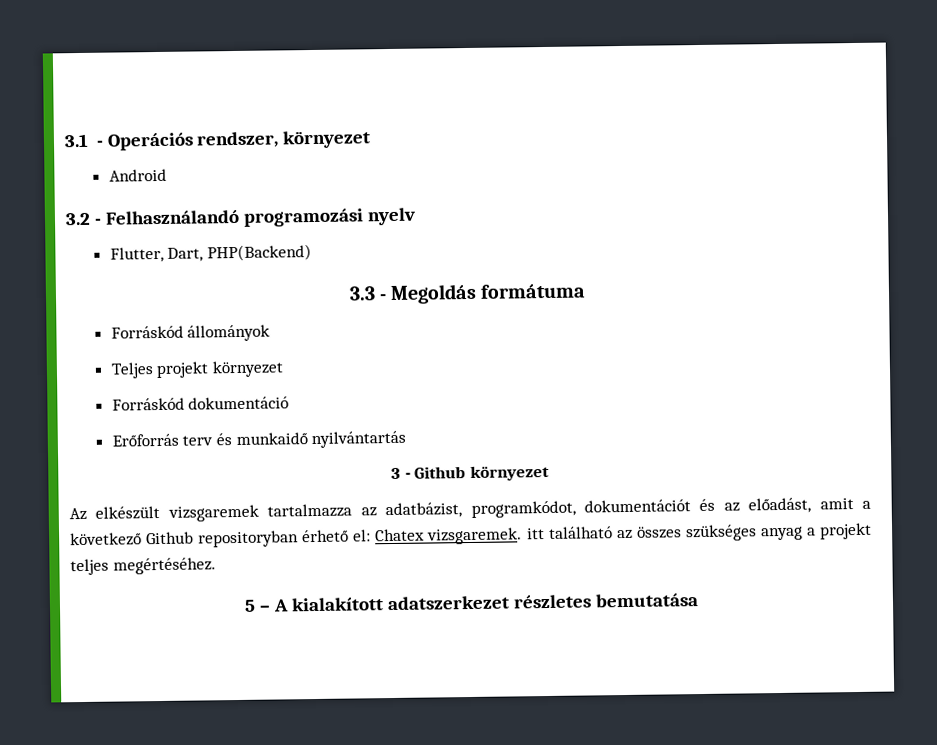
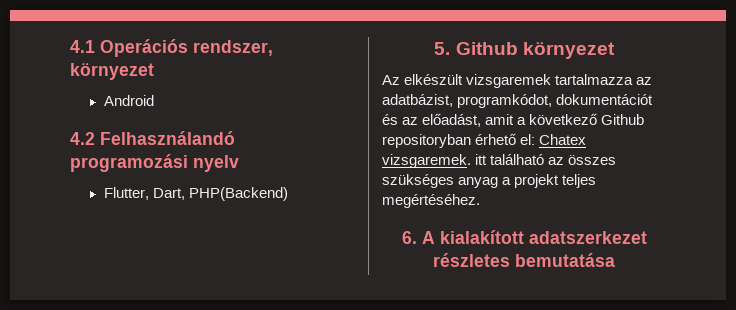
[64,133,104,148] 3.1 - -> [70,40,95,53] 4.1
[65,212,102,226] 3.2 - -> [70,132,95,145] 4.2
[348,283,587,304] [110,324,271,342] [110,360,284,379] [111,396,290,411] [111,430,407,449] [391,467,411,480] 3.3 - Megoldás formátuma // Forráskód állományok // Teljes projekt környezet // Forráskód dokumentáció // Erőforrás terv és munkaidő nyilvántartás // 3 - -> [434,42,451,55] 5.
[244,599,272,612] 5 – -> [401,231,417,244] 6.

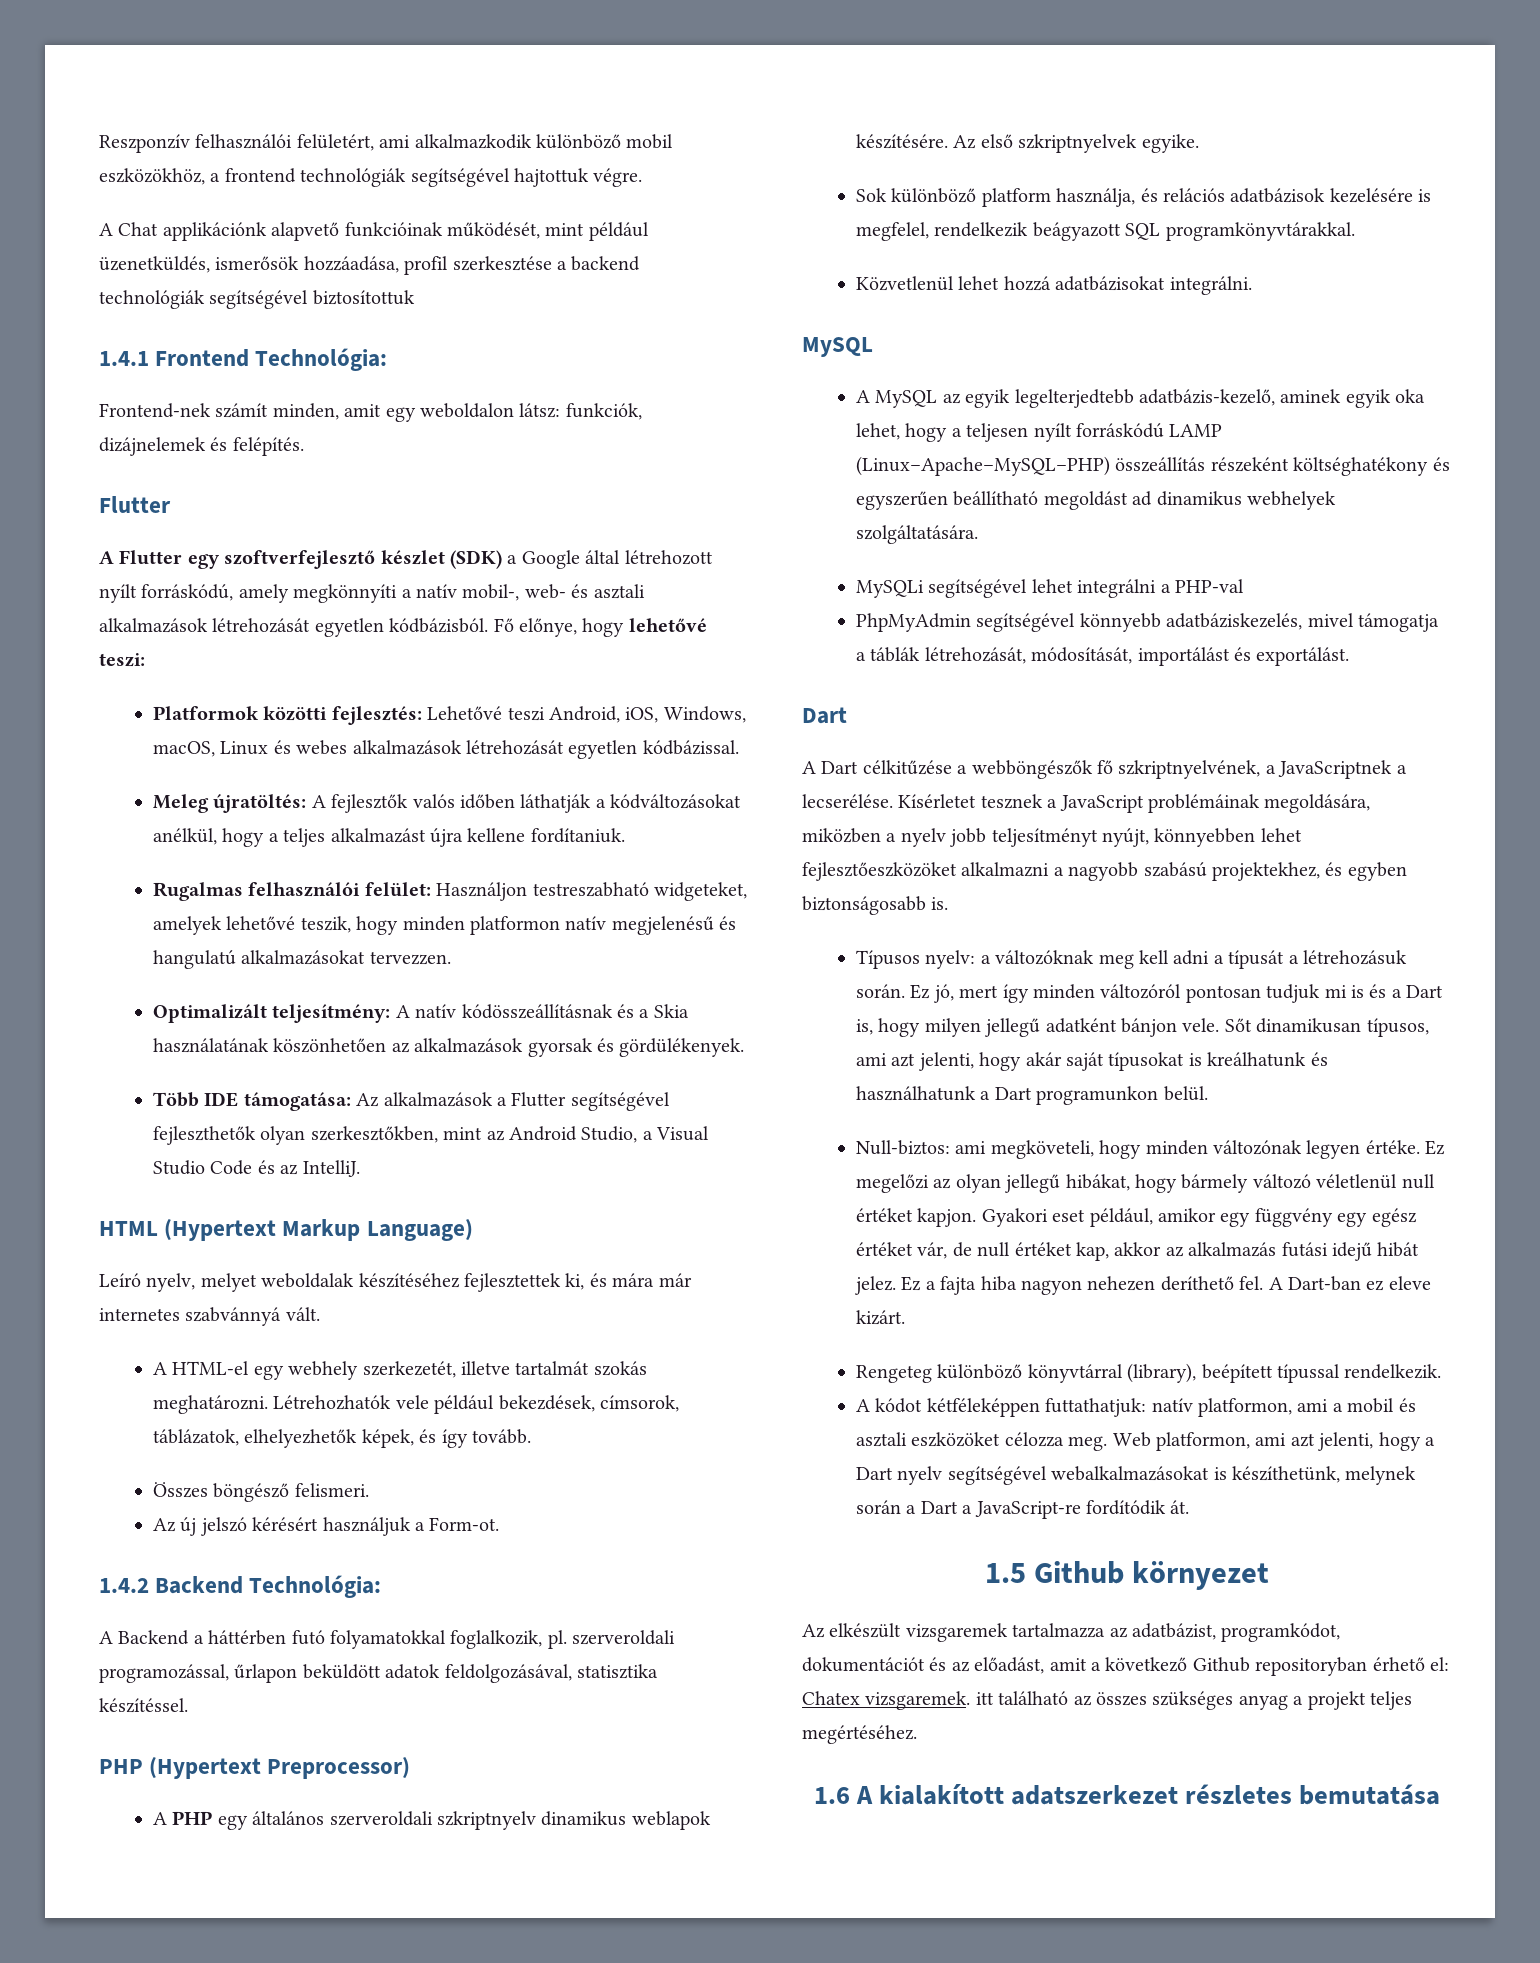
[70,39,273,57] [70,63,154,80] [103,95,154,106] [70,131,235,145] [70,154,239,172] [103,187,288,201] [434,42,451,55] 4.1 Operációs rendszer, környezet // Android // 4.2 Felhasználandó programozási nyelv // Flutter, Dart, PHP(Backend) // 5. -> [99,134,674,153] [99,168,643,187] [99,222,649,241] [99,256,641,275] [99,290,415,309] [99,348,388,371] [99,403,642,422] [99,437,304,456] [99,496,171,513] [99,550,713,569] [99,584,645,603] [99,618,707,637] [99,653,145,667] [153,706,746,725] [153,740,739,759] [153,794,742,813] [153,828,625,847] [153,882,748,901] [153,916,737,935] [153,950,451,969] [153,1004,689,1023] [153,1038,745,1057] [153,1092,670,1111] [153,1126,710,1145] [153,1160,360,1177] [99,1219,473,1241] [99,1273,692,1292] [99,1307,320,1326] [153,1361,647,1380] [153,1395,680,1414] [153,1429,532,1448] [153,1482,369,1502] [153,1517,500,1536] [99,1575,382,1598] [99,1630,676,1649] [99,1664,658,1683] [99,1698,188,1713] [99,1757,411,1779] [153,1811,711,1830] [856,134,1199,153] [856,188,1432,207] [856,222,1355,241] [856,276,1252,295] [802,337,873,357] [856,389,1426,408] [856,423,1223,442] [856,456,1450,476] [856,491,1337,510] [856,525,979,544] [856,579,1245,598] [856,613,1440,632] [856,647,1350,666] [802,707,847,724] [802,760,1407,779] [802,794,1371,813] [802,828,1302,847] [802,862,1407,881] [802,896,949,915] [856,950,1408,969] [856,984,1444,1003] [856,1018,1429,1037] [856,1052,1328,1071] [856,1086,1208,1105] [856,1140,1446,1159] [856,1174,1435,1193] [856,1208,1417,1227] [856,1242,1420,1261] [855,1276,1431,1295] [856,1310,906,1325] [856,1363,1442,1383] [856,1398,1416,1417] [856,1432,1436,1451] [856,1466,1417,1485] [856,1500,1190,1519] [984,1563,1026,1583] Reszponzív felhasználói felületért, ami alkalmazkodik különböző mobil eszközökhöz, a frontend technológiák segítségével hajtottuk végre. // A Chat applikációnk alapvető funkcióinak működését, mint például üzenetküldés, ismerősök hozzáadása, profil szerkesztése a backend technológiák segítségével biztosítottuk // 1.4.1 Frontend Technológia: // Frontend-nek számít minden, amit egy weboldalon látsz: funkciók, dizájnelemek és felépítés. // Flutter // A Flutter egy szoftverfejlesztő készlet (SDK) a Google által létrehozott nyílt forráskódú, amely megkönnyíti a natív mobil-, web- és asztali alkalmazások létrehozását egyetlen kódbázisból. Fő előnye, hogy lehetővé teszi: // Platformok közötti fejlesztés: Lehetővé teszi Android, iOS, Windows, macOS, Linux és webes alkalmazások létrehozását egyetlen kódbázissal. // Meleg újratöltés: A fejlesztők valós időben láthatják a kódváltozásokat anélkül, hogy a teljes alkalmazást újra kellene fordítaniuk. // Rugalmas felhasználói felület: Használjon testreszabható widgeteket, amelyek lehetővé teszik, hogy minden platformon natív megjelenésű és hangulatú alkalmazásokat tervezzen. // Optimalizált teljesítmény: A natív kódösszeállításnak és a Skia használatának köszönhetően az alkalmazások gyorsak és gördülékenyek. // Több IDE támogatása: Az alkalmazások a Flutter segítségével fejleszthetők olyan szerkesztőkben, mint az Android Studio, a Visual Studio Code és az IntelliJ. // HTML (Hypertext Markup Language) // Leíró nyelv, melyet weboldalak készítéséhez fejlesztettek ki, és mára már internetes szabvánnyá vált. // A HTML-el egy webhely szerkezetét, illetve tartalmát szokás meghatározni. Létrehozhatók vele például bekezdések, címsorok, táblázatok, elhelyezhetők képek, és így tovább. // Összes böngésző felismeri. // Az új jelszó kérésért használjuk a Form-ot. // 1.4.2 Backend Technológia: // A Backend a háttérben futó folyamatokkal foglalkozik, pl. szerveroldali programozással, űrlapon beküldött adatok feldolgozásával, statisztika készítéssel. // PHP (Hypertext Preprocessor) // A PHP egy általános szerveroldali szkriptnyelv dinamikus weblapok készítésére. Az első szkriptnyelvek egyike. // Sok különböző platform használja, és relációs adatbázisok kezelésére is megfelel, rendelkezik beágyazott SQL programkönyvtárakkal. // Közvetlenül lehet hozzá adatbázisokat integrálni. // MySQL // A MySQL az egyik legelterjedtebb adatbázis-kezelő, aminek egyik oka lehet, hogy a teljesen nyílt forráskódú LAMP (Linux–Apache–MySQL–PHP) összeállítás részeként költséghatékony és egyszerűen beállítható megoldást ad dinamikus webhelyek szolgáltatására. // MySQLi segítségével lehet integrálni a PHP-val // PhpMyAdmin segítségével könnyebb adatbáziskezelés, mivel támogatja a táblák létrehozását, módosítását, importálást és exportálást. // Dart // A Dart célkitűzése a webböngészők fő szkriptnyelvének, a JavaScriptnek a lecserélése. Kísérletet tesznek a JavaScript problémáinak megoldására, miközben a nyelv jobb teljesítményt nyújt, könnyebben lehet fejlesztőeszközöket alkalmazni a nagyobb szabású projektekhez, és egyben biztonságosabb is. // Típusos nyelv: a változóknak meg kell adni a típusát a létrehozásuk során. Ez jó, mert így minden változóról pontosan tudjuk mi is és a Dart is, hogy milyen jellegű adatként bánjon vele. Sőt dinamikusan típusos, ami azt jelenti, hogy akár saját típusokat is kreálhatunk és használhatunk a Dart programunkon belül. // Null-biztos: ami megköveteli, hogy minden változónak legyen értéke. Ez megelőzi az olyan jellegű hibákat, hogy bármely változó véletlenül null értéket kapjon. Gyakori eset például, amikor egy függvény egy egész értéket vár, de null értéket kap, akkor az alkalmazás futási idejű hibát jelez. Ez a fajta hiba nagyon nehezen deríthető fel. A Dart-ban ez eleve kizárt. // Rengeteg különböző könyvtárral (library), beépített típussal rendelkezik. // A kódot kétféleképpen futtathatjuk: natív platformon, ami a mobil és asztali eszközöket célozza meg. Web platformon, ami azt jelenti, hogy a Dart nyelv segítségével webalkalmazásokat is készíthetünk, melynek során a Dart a JavaScript-re fordítódik át. // 1.5
[401,231,417,244] 6. -> [813,1787,850,1804] 1.6

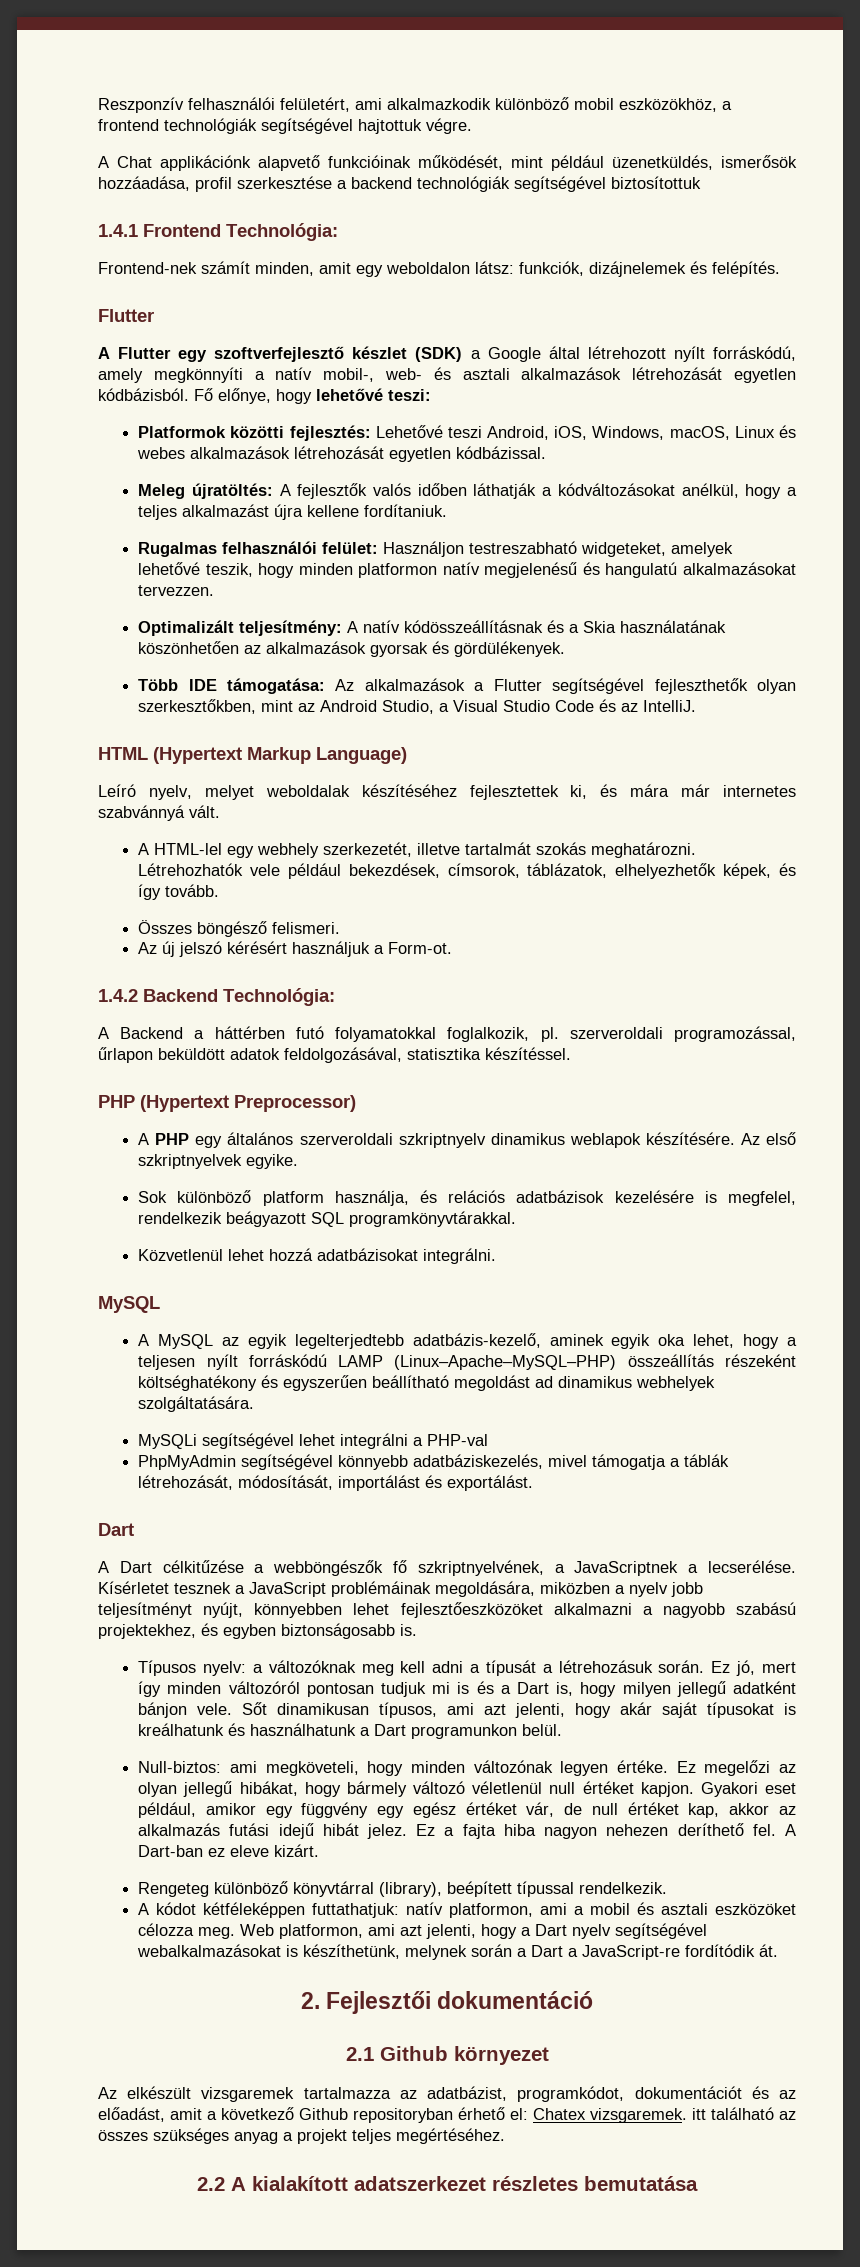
[172,1361,250,1375] HTML-el -> [154,843,223,855] HTML-lel
[984,1563,1026,1583] 1.5 -> [300,1991,594,2014] [345,2047,374,2061] 2. Fejlesztői dokumentáció // 2.1
[813,1787,850,1804] 1.6 -> [197,2177,225,2191] 2.2

